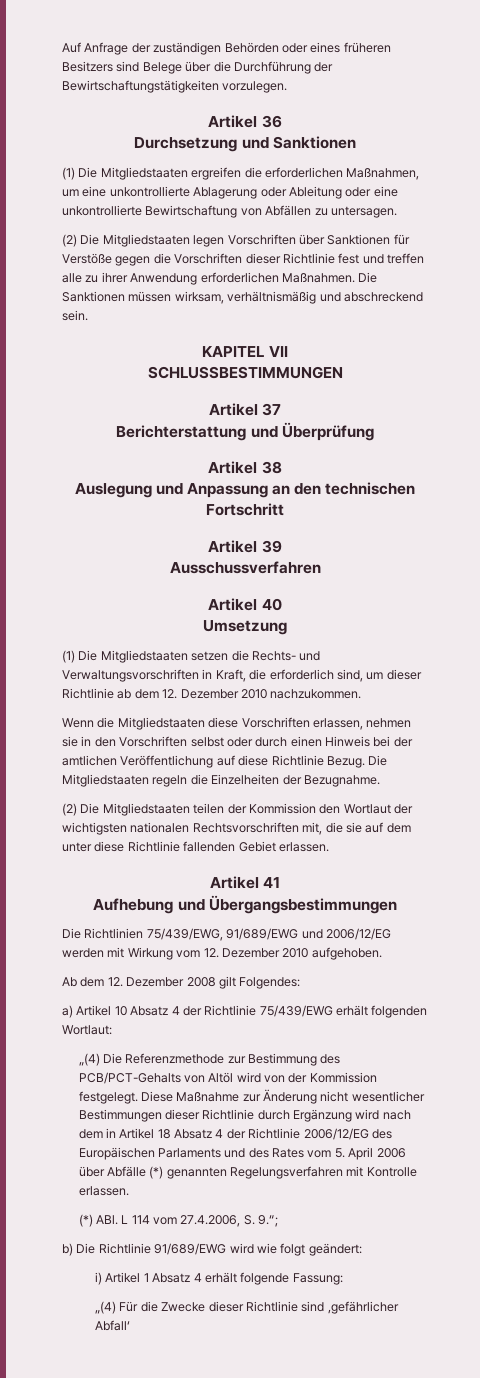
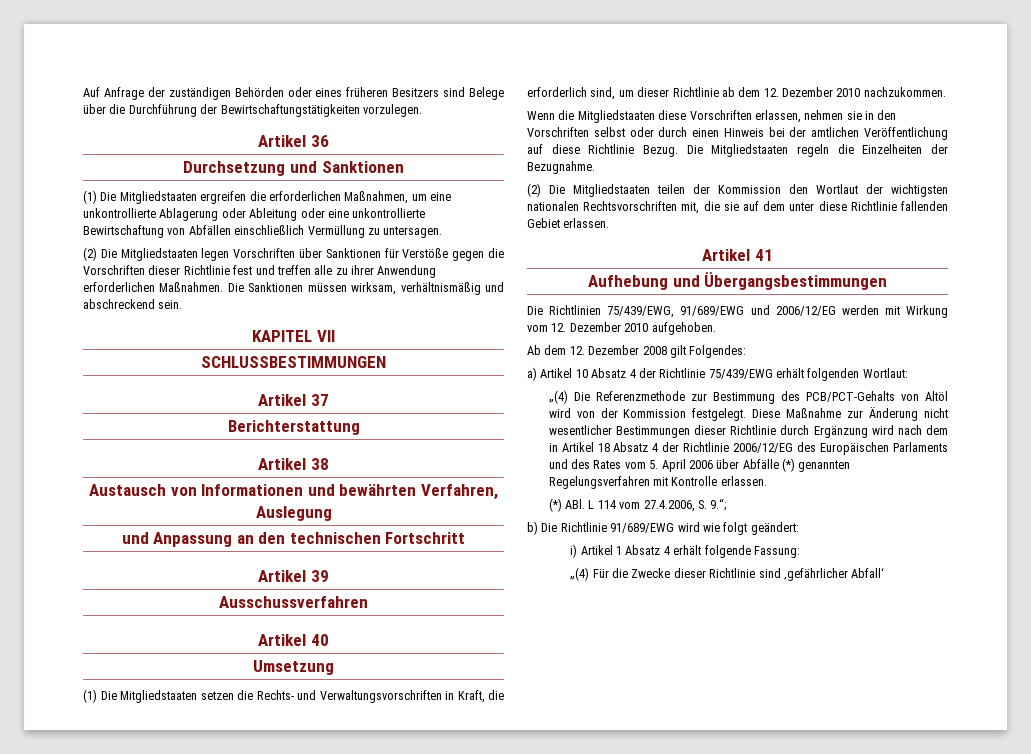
(312, 210) none -> [234,225,365,238] einschließlich Vermüllung
[250,422,374,441] und Überprüfung -> (360, 427) none
(282, 467) none -> [89,484,498,500] Austausch von Informationen und bewährten Verfahren,
(152, 490) none -> (332, 513) //

